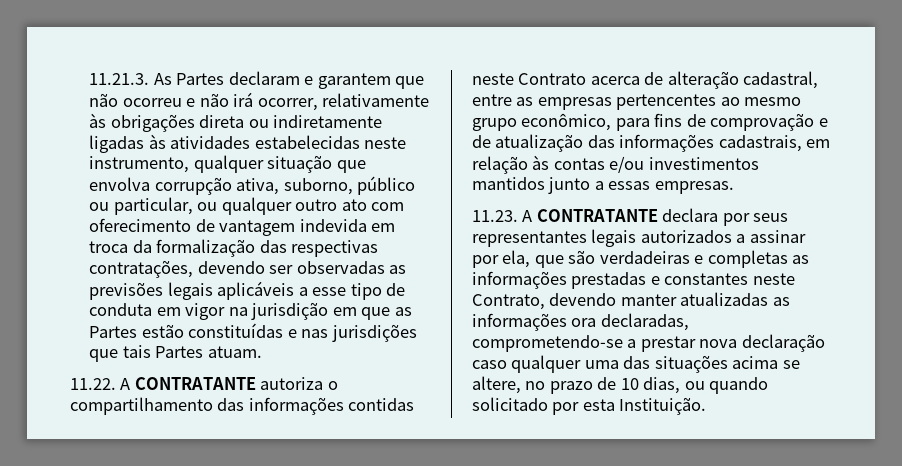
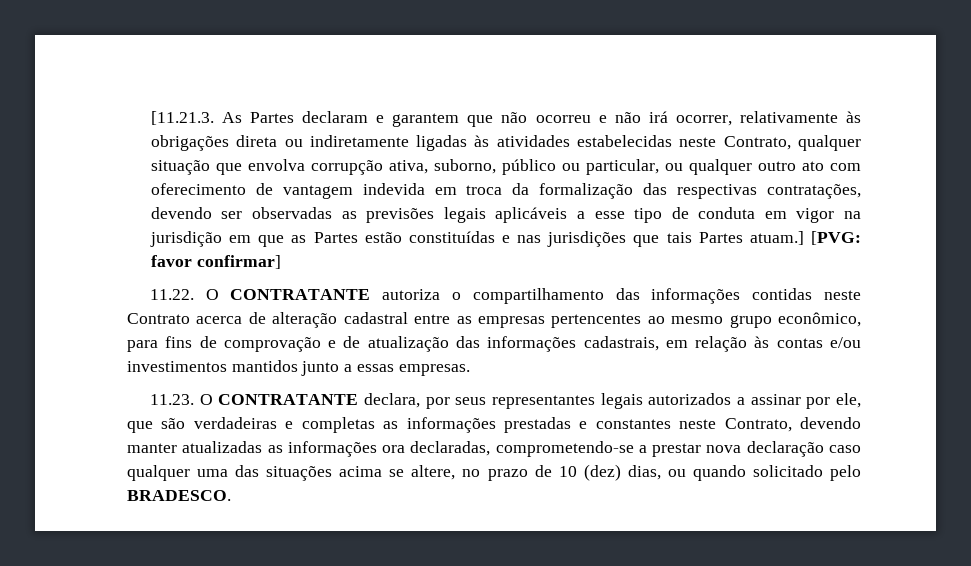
[89,73,150,85] 11.21.3. -> [150,111,214,125] [11.21.3.
[89,156,190,173] instrumento, -> [723,136,791,150] Contrato,
[207,346,262,358] atuam. -> [749,231,861,245] [150,255,281,269] atuam.] [PVG: favor confirmar]
[120,378,131,390] A -> [205,289,219,300] O
[743,71,819,89] cadastral, -> [343,312,408,324] cadastral
[522,208,719,222] A CONTRATANTE declara -> [199,393,420,408] O CONTRATANTE declara,
[502,250,531,268] ela, -> [835,393,861,408] ele,
(639, 384) none -> [583,464,621,481] (dez)
[552,397,707,415] por esta Instituição. -> [830,465,861,481] [127,490,231,501] pelo BRADESCO.

